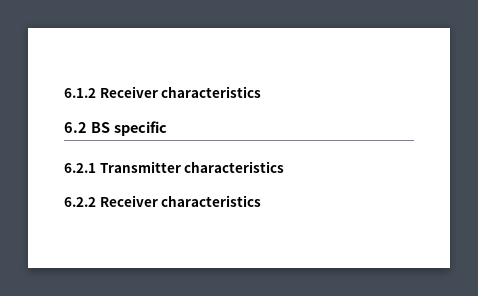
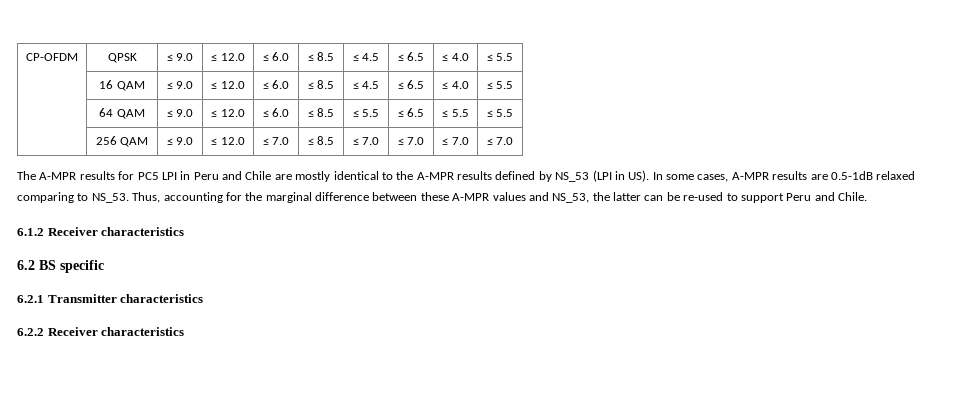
(64, 93) none -> [26,53,78,61] [107,53,137,63] [166,53,194,61] [211,53,245,61] [262,52,290,61] [307,52,335,61] [352,53,380,61] [397,52,425,61] [442,53,469,61] [486,53,514,61] [99,80,145,91] [166,81,194,89] [211,81,245,89] [262,80,290,89] [307,80,335,89] [352,81,380,89] [397,80,425,89] [442,81,469,89] [486,81,514,89] [99,108,145,119] [166,109,194,117] [211,109,245,117] [262,108,290,117] [307,108,335,117] [352,109,380,117] [397,108,425,117] [442,109,469,117] [486,109,514,117] [95,136,149,147] [166,137,194,145] [211,137,245,145] [262,137,290,145] [307,136,335,145] [352,137,380,145] [397,137,425,145] [442,137,469,145] [486,137,514,145] [17,170,916,182] [17,192,867,203] CP-OFDM | QPSK | ≤ 9.0 | ≤ 12.0 | ≤ 6.0 | ≤ 8.5 | ≤ 4.5 | ≤ 6.5 | ≤ 4.0 | ≤ 5.5 // | 16 QAM | ≤ 9.0 | ≤ 12.0 | ≤ 6.0 | ≤ 8.5 | ≤ 4.5 | ≤ 6.5 | ≤ 4.0 | ≤ 5.5 // | 64 QAM | ≤ 9.0 | ≤ 12.0 | ≤ 6.0 | ≤ 8.5 | ≤ 5.5 | ≤ 6.5 | ≤ 5.5 | ≤ 5.5 // | 256 QAM | ≤ 9.0 | ≤ 12.0 | ≤ 7.0 | ≤ 8.5 | ≤ 7.0 | ≤ 7.0 | ≤ 7.0 | ≤ 7.0 // The A-MPR results for PC5 LPI in Peru and Chile are mostly identical to the A-MPR results defined by NS_53 (LPI in US). In some cases, A-MPR results are 0.5-1dB relaxed comparing to NS_53. Thus, accounting for the marginal difference between these A-MPR values and NS_53, the latter can be re-used to support Peru and Chile. //

